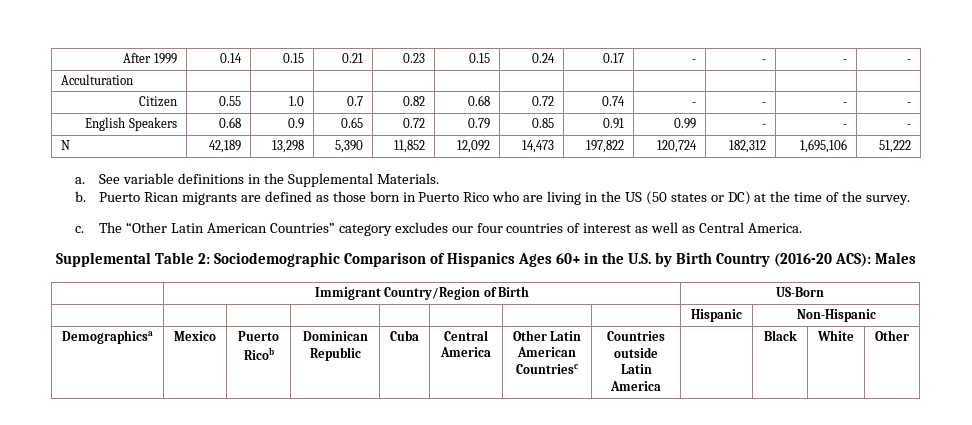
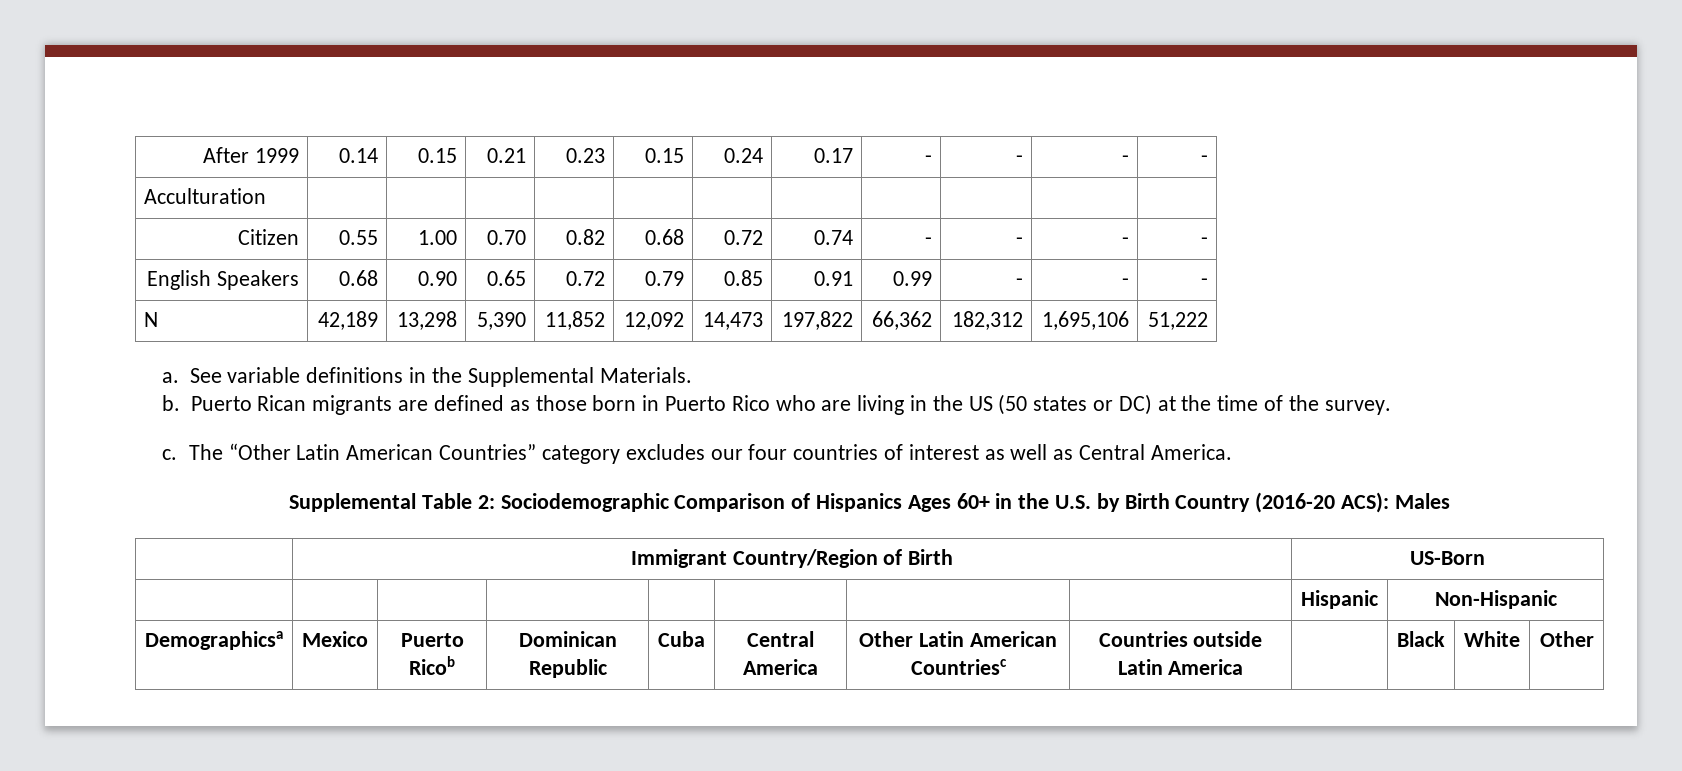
[288,96,304,106] [346,96,363,106] 1.0 | 0.7 -> [417,230,457,245] [486,230,526,245] 1.00 | 0.70
[287,118,304,129] 0.9 -> [417,271,457,286] 0.90
[656,140,697,153] 120,724 -> [871,311,932,330] 66,362

